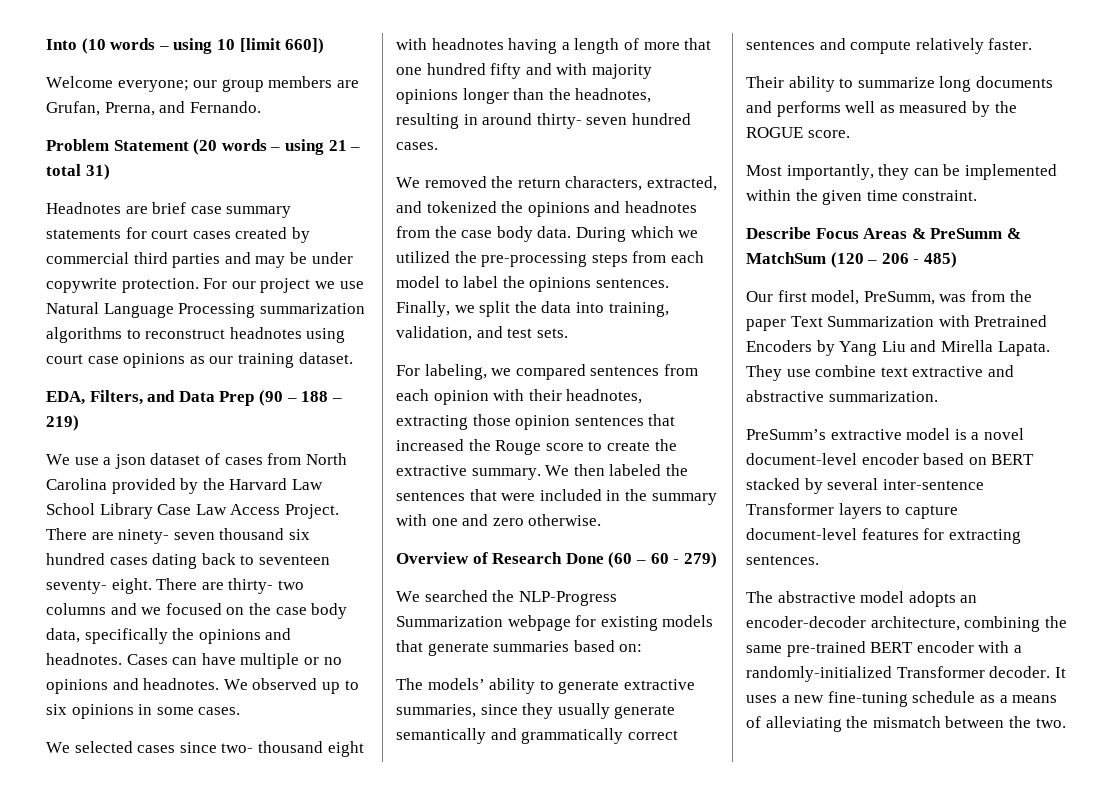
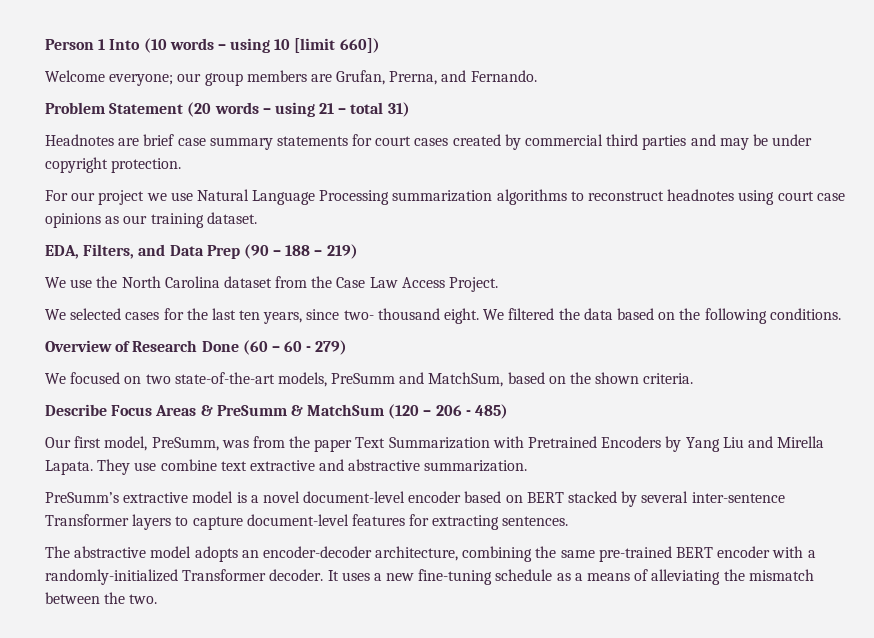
(46, 44) none -> [45,39,106,50] Person 1
[46,278,117,293] copywrite -> [45,157,108,173] copyright
(199, 285) none -> (182, 165) //
[103,453,347,469] [46,478,323,494] [46,503,339,519] [46,528,310,544] [46,553,330,569] [46,578,304,594] [46,603,348,619] [46,628,292,644] [46,653,342,669] [46,678,359,694] [46,704,241,719] [46,741,364,757] [396,38,712,54] [396,63,652,79] [396,88,652,104] [396,113,691,129] [396,142,438,150] [396,176,717,191] [396,201,697,217] [396,226,699,242] [396,251,704,267] [396,276,669,292] [396,301,669,317] [396,326,568,341] [396,364,698,380] [396,389,643,405] [396,414,676,430] [396,439,677,455] [396,464,688,480] [396,489,717,505] [396,514,602,526] a json dataset of cases from North Carolina provided by the Harvard Law School Library Case Law Access Project. There are ninety- seven thousand six hundred cases dating back to seventeen seventy- eight. There are thirty- two columns and we focused on the case body data, specifically the opinions and headnotes. Cases can have multiple or no opinions and headnotes. We observed up to six opinions in some cases. // We selected cases since two- thousand eight with headnotes having a length of more that one hundred fifty and with majority opinions longer than the headnotes, resulting in around thirty- seven hundred cases. // We removed the return characters, extracted, and tokenized the opinions and headnotes from the case body data. During which we utilized the pre-processing steps from each model to label the opinions sentences. Finally, we split the data into training, validation, and test sets. // For labeling, we compared sentences from each opinion with their headnotes, extracting those opinion sentences that increased the Rouge score to create the extractive summary. We then labeled the sentences that were included in the summary with one and zero otherwise. -> [96,276,499,292] [45,308,841,324] the North Carolina dataset from the Case Law Access Project. // We selected cases for the last ten years, since two- thousand eight. We filtered the data based on the following conditions.
[424,590,617,606] [396,615,714,631] [396,640,643,656] [396,678,695,694] [396,703,676,719] [396,728,678,744] [746,38,1033,54] [746,76,1053,92] [746,101,1017,117] [746,127,850,138] [746,164,1057,180] [746,189,978,205] searched the NLP-Progress Summarization webpage for existing models that generate summaries based on: // The models’ ability to generate extractive summaries, since they usually generate semantically and grammatically correct sentences and compute relatively faster. // Their ability to summarize long documents and performs well as measured by the ROGUE score. // Most importantly, they can be implemented within the given time constraint. -> [70,372,694,387] focused on two state-of-the-art models, PreSumm and MatchSum, based on the shown criteria.

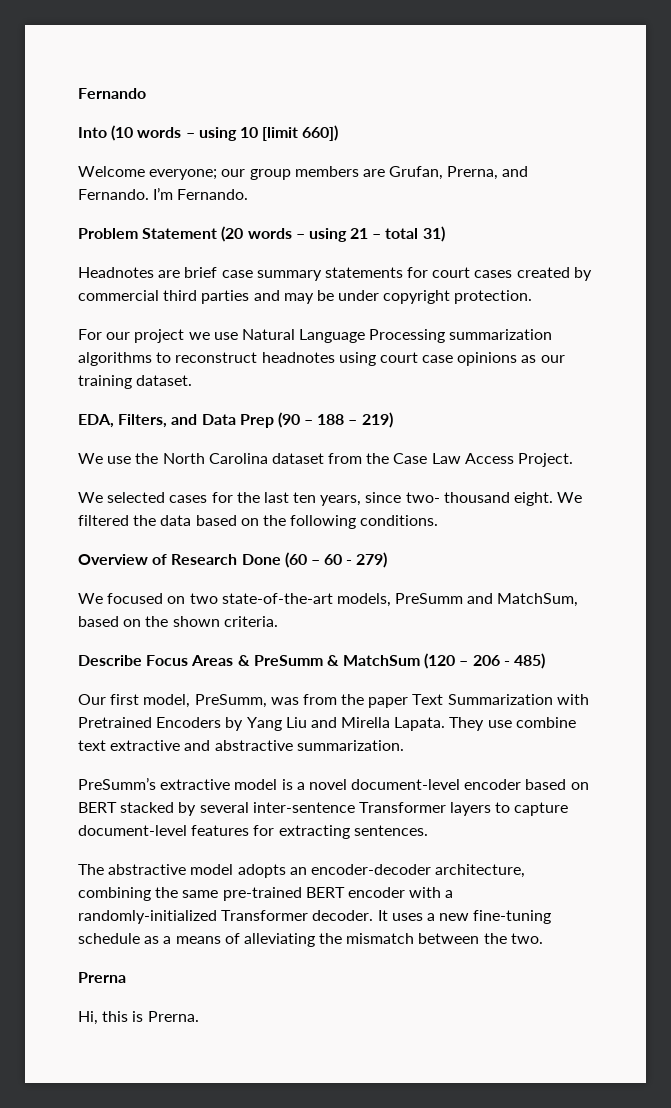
[45,39,106,50] Person 1 -> [78,88,146,99] Fernando //
(537, 76) none -> [153,187,249,200] I’m Fernando.
(158, 599) none -> [78,972,126,983] [78,1011,199,1025] // Prerna // Hi, this is Prerna.

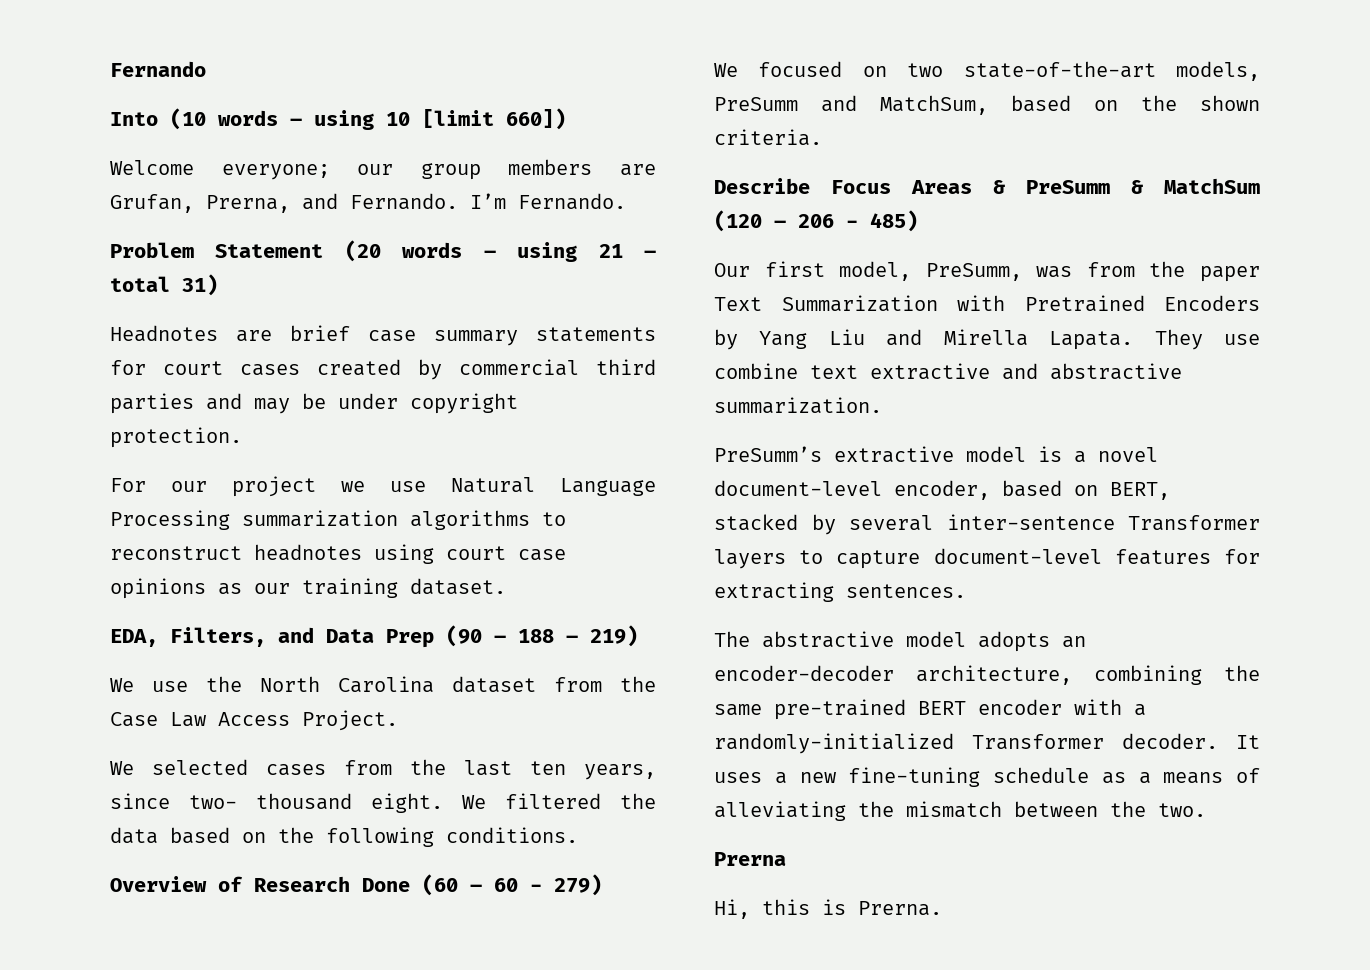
[211,492,233,503] for -> [344,760,392,775] from
[464,779,589,790] [78,802,117,813] encoder based on BERT -> [894,480,1170,500] encoder, based on BERT,

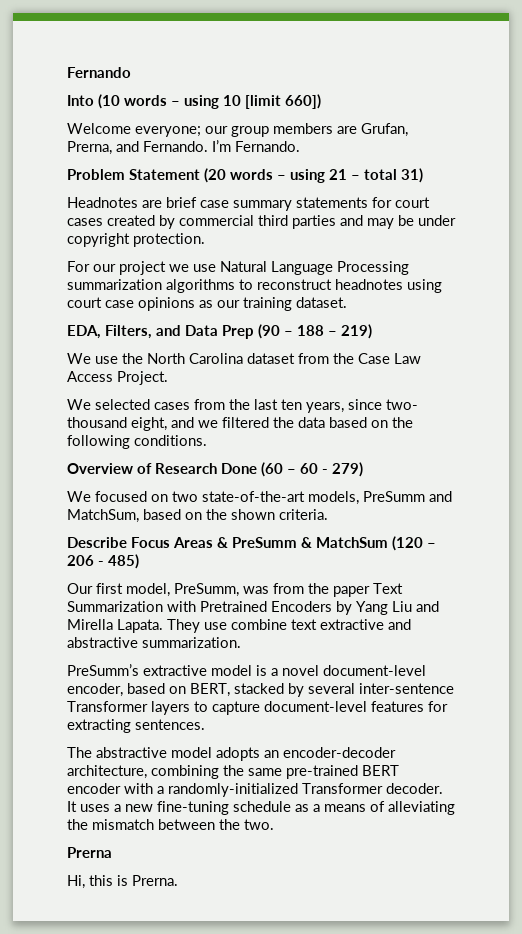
[371,793,486,813] eight. We -> [131,417,218,431] eight, and we

